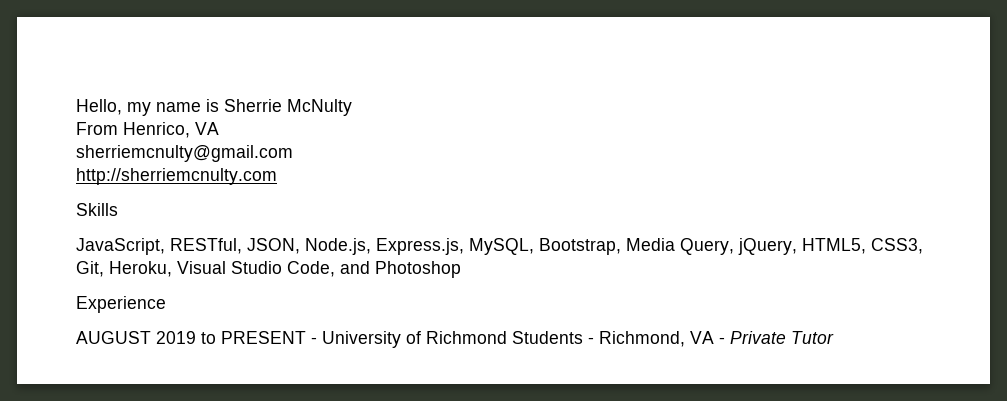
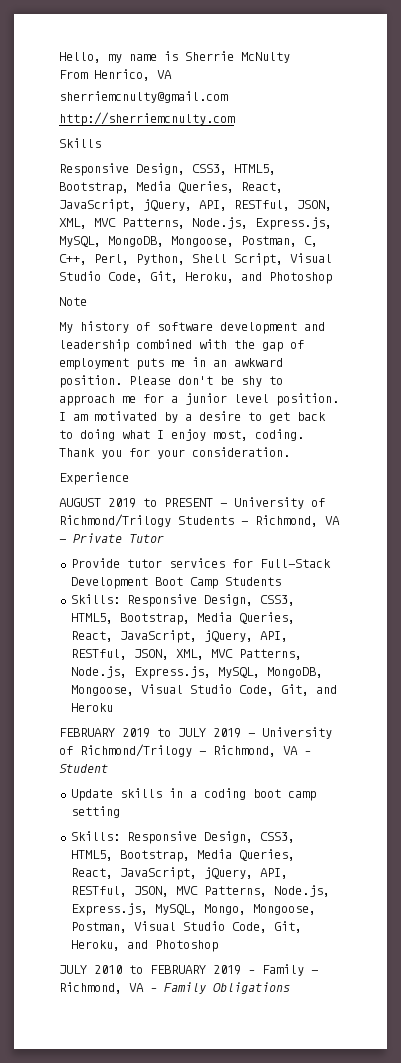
[76,238,923,255] [76,261,461,278] JavaScript, RESTful, JSON, Node.js, Express.js, MySQL, Bootstrap, Media Query, jQuery, HTML5, CSS3, Git, Heroku, Visual Studio Code, and Photoshop -> [59,163,276,176] [59,181,283,194] [59,199,332,212] [59,217,332,230] [59,236,318,247] [59,253,332,266] [59,271,332,284] [59,297,87,306] [59,321,325,334] [59,339,304,352] [59,357,283,370] [59,375,283,388] [59,393,339,406] [59,411,326,423] [59,429,304,441] [59,447,290,459] Responsive Design, CSS3, HTML5, Bootstrap, Media Queries, React, JavaScript, jQuery, API, RESTful, JSON, XML, MVC Patterns, Node.js, Express.js, MySQL, MongoDB, Mongoose, Postman, C, C++, Perl, Python, Shell Script, Visual Studio Code, Git, Heroku, and Photoshop // Note // My history of software development and leadership combined with the gap of employment puts me in an awkward position. Please don't be shy to approach me for a junior level position. I am motivated by a desire to get back to doing what I enjoy most, coding. Thank you for your consideration.
[426,331,507,344] Richmond -> [59,514,171,527] Richmond/Trilogy
(834, 337) none -> [70,558,331,568] [70,577,281,589] [70,594,295,607] [70,612,295,625] [70,630,288,643] [70,649,302,660] [70,666,323,679] [70,684,337,696] [70,703,113,712] [59,727,332,739] [59,744,311,757] [59,764,108,773] [70,788,316,801] [70,806,120,818] [70,831,295,844] [70,849,295,862] [70,867,288,880] [70,885,330,897] [70,903,316,916] [70,921,302,933] [70,940,218,952] [59,964,318,976] [59,982,290,994] // Provide tutor services for Full-Stack Development Boot Camp Students // Skills: Responsive Design, CSS3, HTML5, Bootstrap, Media Queries, React, JavaScript, jQuery, API, RESTful, JSON, XML, MVC Patterns, Node.js, Express.js, MySQL, MongoDB, Mongoose, Visual Studio Code, Git, and Heroku // FEBRUARY 2019 to JULY 2019 - University of Richmond/Trilogy - Richmond, VA – Student // Update skills in a coding boot camp setting // Skills: Responsive Design, CSS3, HTML5, Bootstrap, Media Queries, React, JavaScript, jQuery, API, RESTful, JSON, MVC Patterns, Node.js, Express.js, MySQL, Mongo, Mongoose, Postman, Visual Studio Code, Git, Heroku, and Photoshop // JULY 2010 to FEBRUARY 2019 – Family - Richmond, VA – Family Obligations

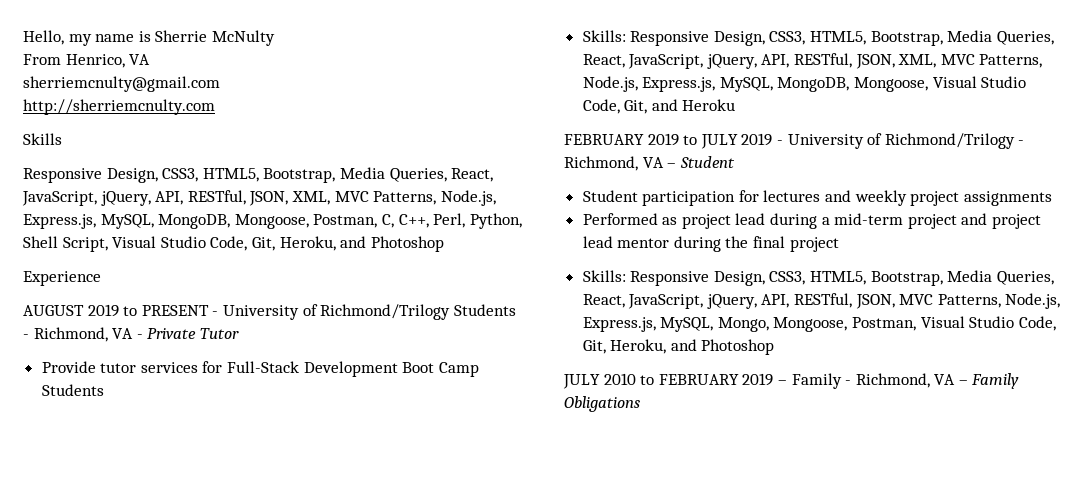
[59,297,87,306] [59,321,325,334] [59,339,304,352] [59,357,283,370] [59,375,283,388] [59,393,339,406] [59,411,326,423] [59,429,304,441] [59,447,290,459] // Note // My history of software development and leadership combined with the gap of employment puts me in an awkward position. Please don't be shy to approach me for a junior level position. I am motivated by a desire to get back to doing what I enjoy most, coding. Thank you for your consideration. -> (444, 244) none
[70,788,316,801] [70,806,120,818] Update skills in a coding boot camp setting -> [582,190,1052,206] [582,213,1042,229] [582,236,839,252] Student participation for lectures and weekly project assignments // Performed as project lead during a mid-term project and project lead mentor during the final project

